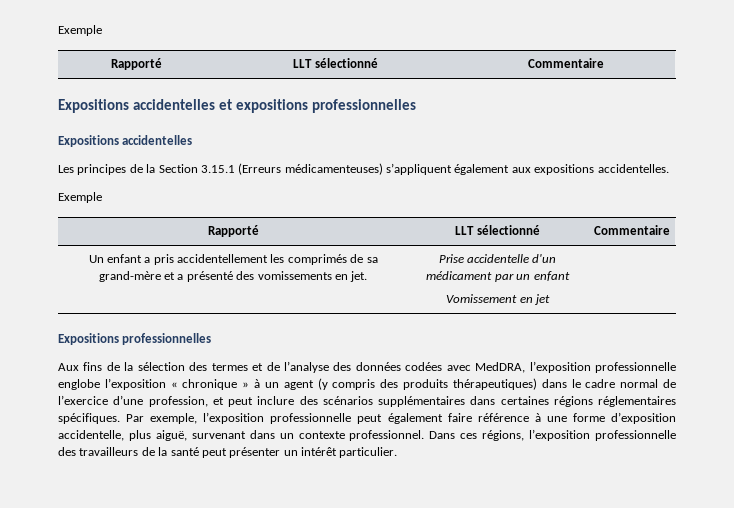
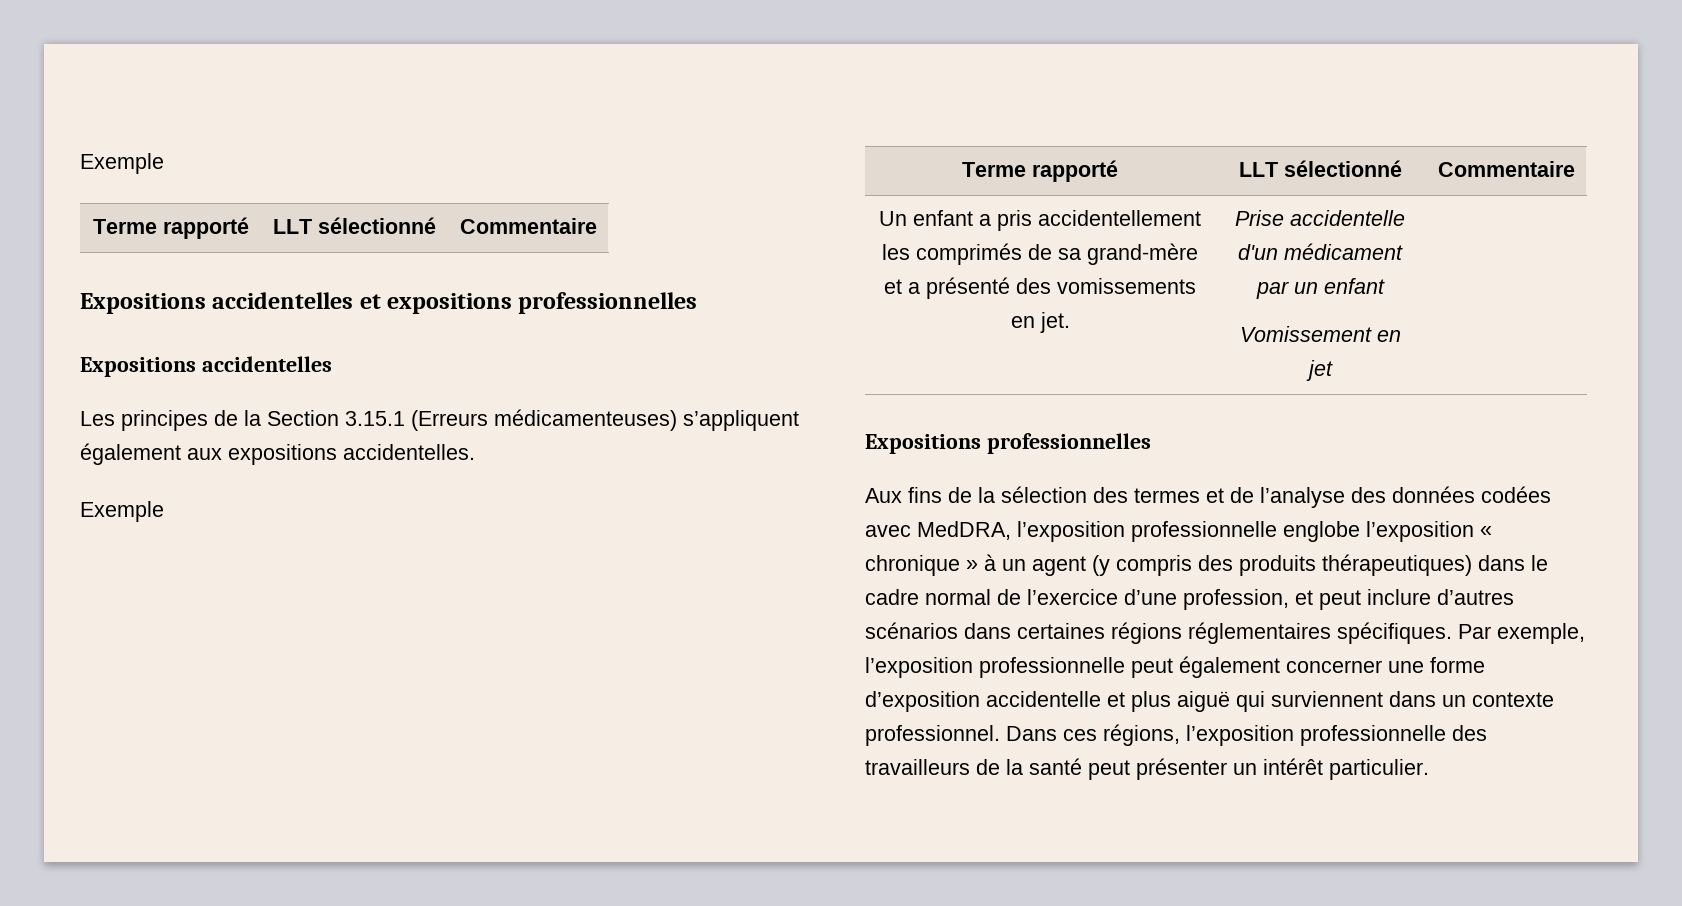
[58,25,102,36] [111,58,162,70] Exemple // Rapporté -> [80,153,164,174] [92,217,249,239] Exemple // Terme rapporté
[207,225,259,237] Rapporté -> [962,160,1118,182] Terme rapporté
[299,396,465,407] des scénarios supplémentaires -> [1437,589,1514,605] [865,622,958,639] d’autres scénarios
[447,412,676,424] [58,430,246,441] faire référence à une forme d’exposition accidentelle, plus aiguë, survenant -> [1286,657,1485,673] [865,691,1383,712] concerner une forme d’exposition accidentelle et plus aiguë qui surviennent

